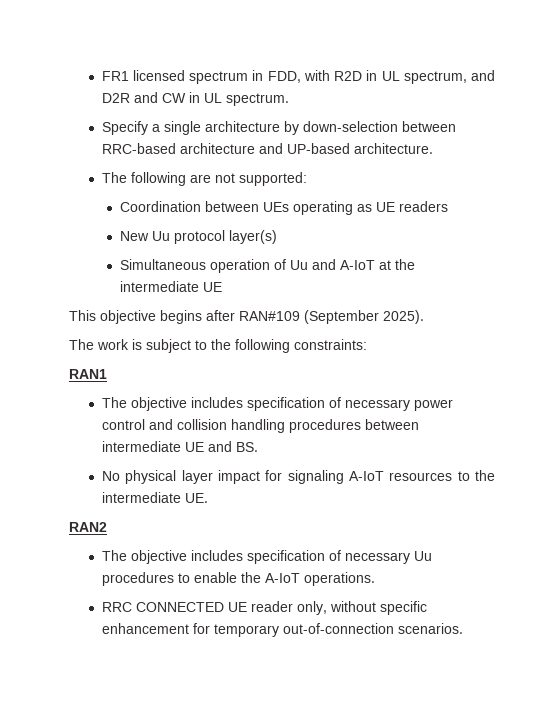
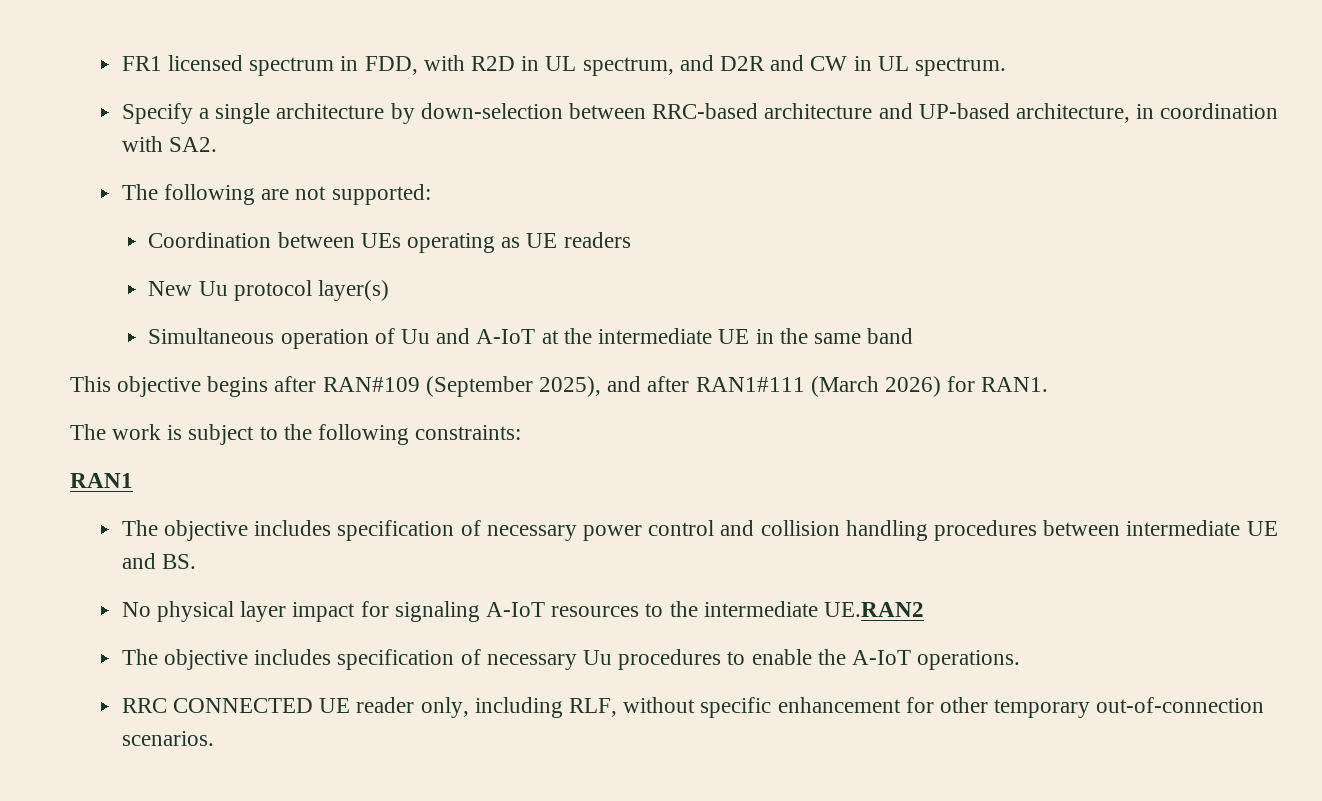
[353,143,433,154] architecture. -> [1016,103,1279,123] [121,136,217,152] architecture, in coordination with SA2.
(222, 287) none -> [755,328,914,344] in the same band
[382,310,424,324] 2025). -> [538,376,1049,397] 2025), and after RAN1#111 (March 2026) for RAN1.
[184,493,208,503] [68,522,107,532] UE. // RAN2 -> [824,602,925,617] UE.RAN2
(327, 608) none -> [474,697,617,718] including RLF,
(210, 628) none -> [940,697,989,713] other

